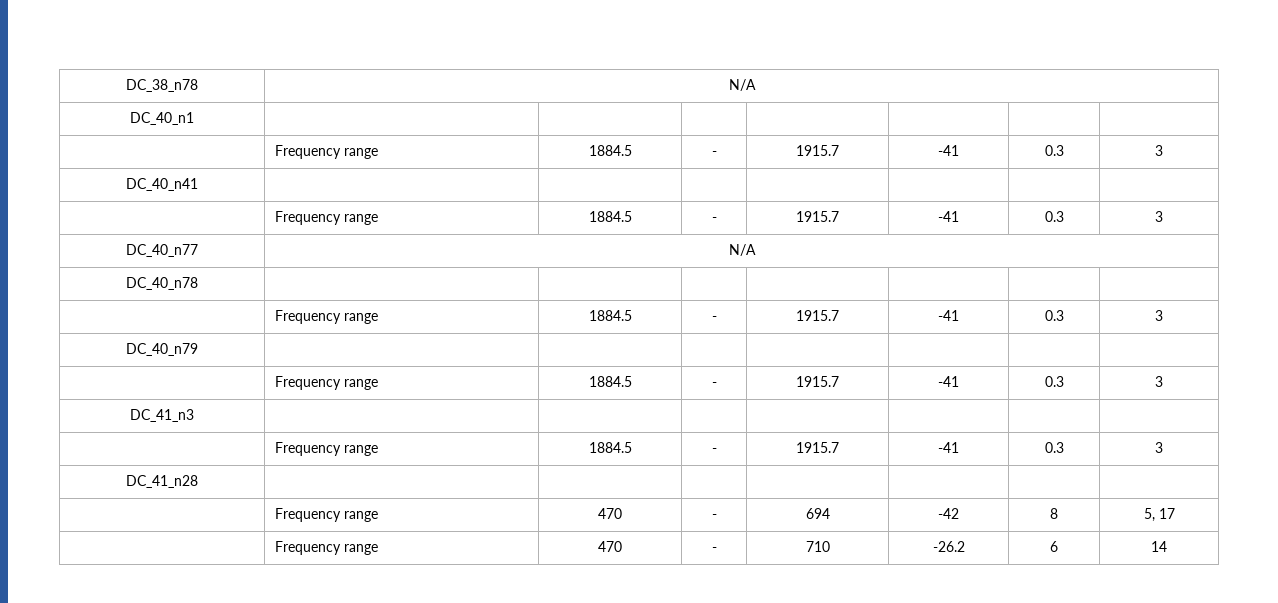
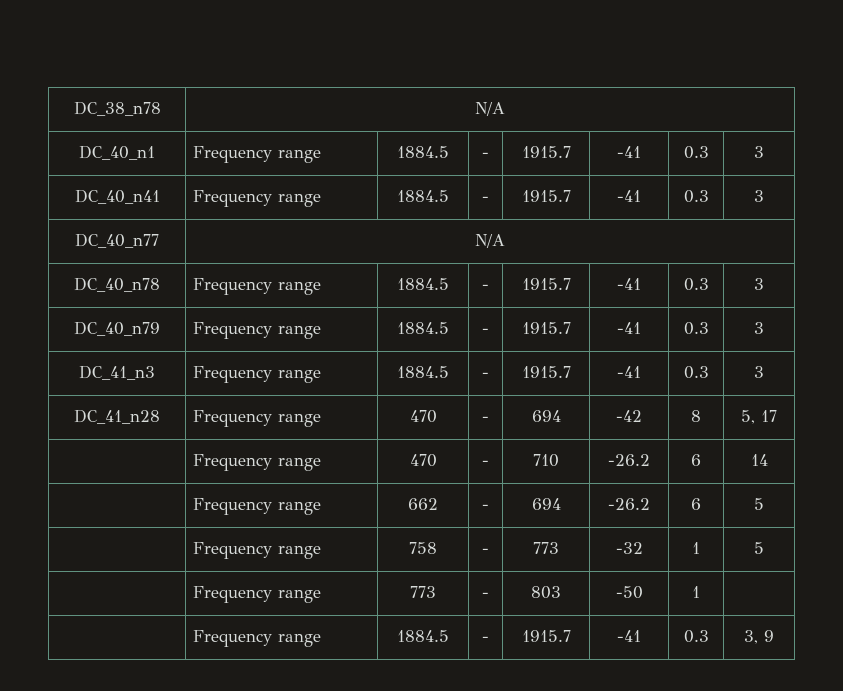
(194, 118) | | | | | | // | -> (155, 152) none
(198, 184) | | | | | | // | -> (160, 196) none
(198, 283) | | | | | | // | -> (160, 284) none
(198, 349) | | | | | | // | -> (160, 328) none
(194, 415) | | | | | | // | -> (155, 372) none
(198, 481) | | | | | | // | -> (160, 416) none
(1167, 546) none -> [193,498,322,515] [408,498,438,510] [482,504,489,510] [531,498,561,510] [608,498,650,510] [691,498,701,510] [754,498,764,510] [193,542,322,559] [409,542,437,554] [482,548,489,554] [533,542,559,554] [615,542,643,554] [692,542,700,554] [754,542,764,554] [193,586,322,603] [410,586,436,598] [482,592,489,598] [531,586,561,599] [615,586,643,599] [692,586,700,598] [193,630,322,647] [397,630,449,642] [482,636,489,642] [521,630,571,642] [617,630,641,642] [683,630,709,643] [744,630,774,644] // | Frequency range | 662 | - | 694 | -26.2 | 6 | 5 // | Frequency range | 758 | - | 773 | -32 | 1 | 5 // | Frequency range | 773 | - | 803 | -50 | 1 | // | Frequency range | 1884.5 | - | 1915.7 | -41 | 0.3 | 3, 9

